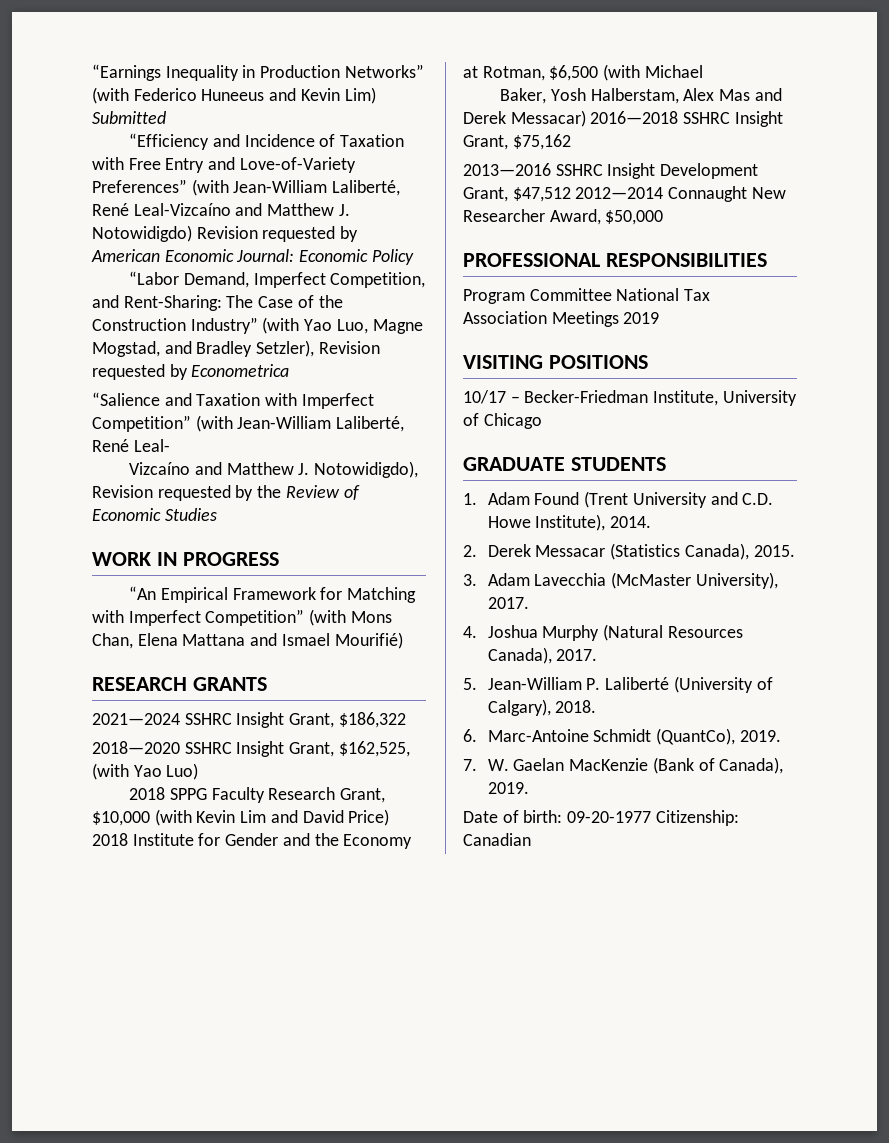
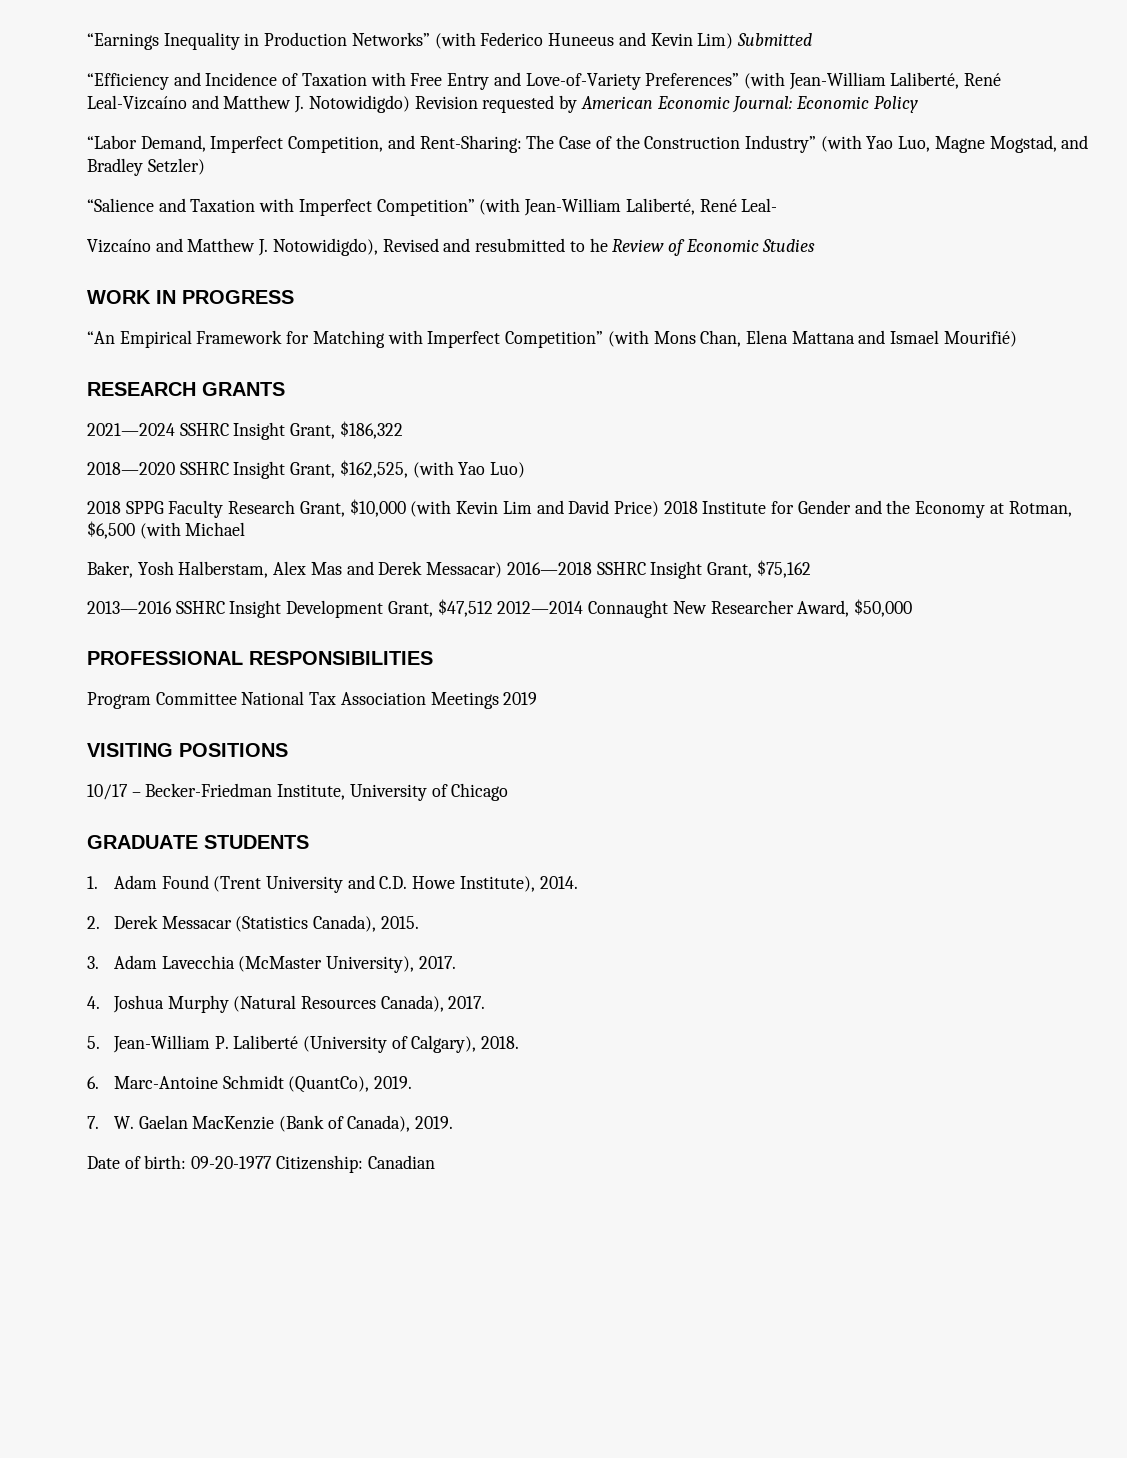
[256,340,380,357] [92,364,290,380] Setzler), Revision requested by Econometrica -> [147,158,205,175] Setzler)
[92,485,282,501] Revision requested by the -> [382,238,608,252] Revised and resubmitted to he

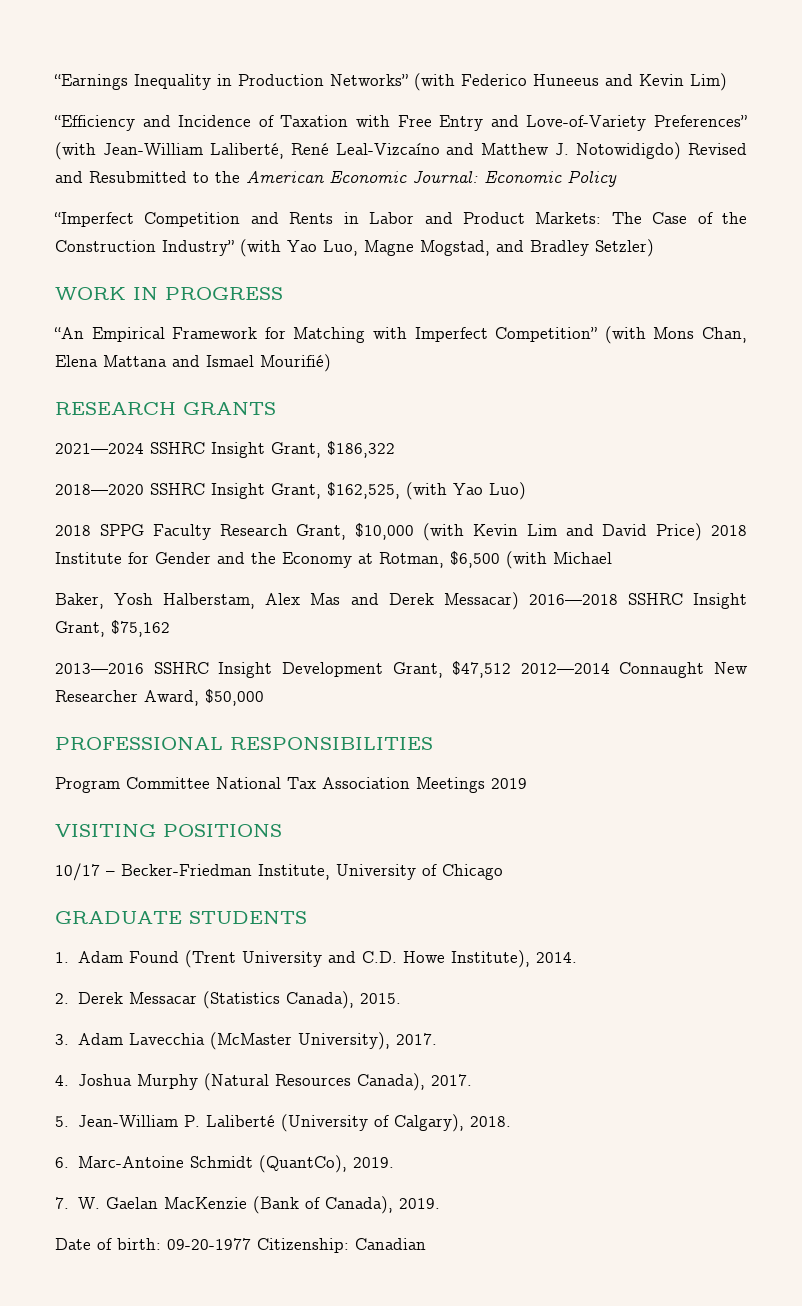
[736,33,812,46] Submitted -> (727, 82) none
[414,95,578,113] Revision requested by -> [688,143,748,155] [55,171,240,183] Revised and Resubmitted to the
[87,135,522,153] “Labor Demand, Imperfect Competition, and Rent-Sharing: -> [54,212,602,227] “Imperfect Competition and Rents in Labor and Product Markets:
[87,198,778,216] [87,238,816,256] // “Salience and Taxation with Imperfect Competition” (with Jean-William Laliberté, René Leal- // Vizcaíno and Matthew J. Notowidigdo), Revised and resubmitted to he Review of Economic Studies -> (654, 248) none

